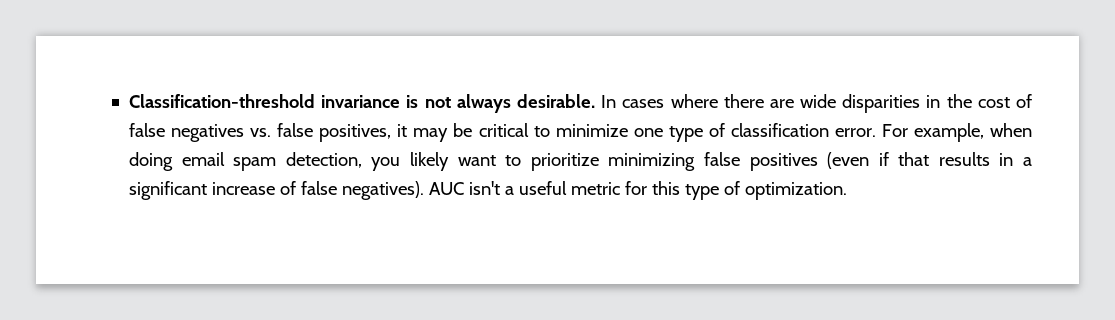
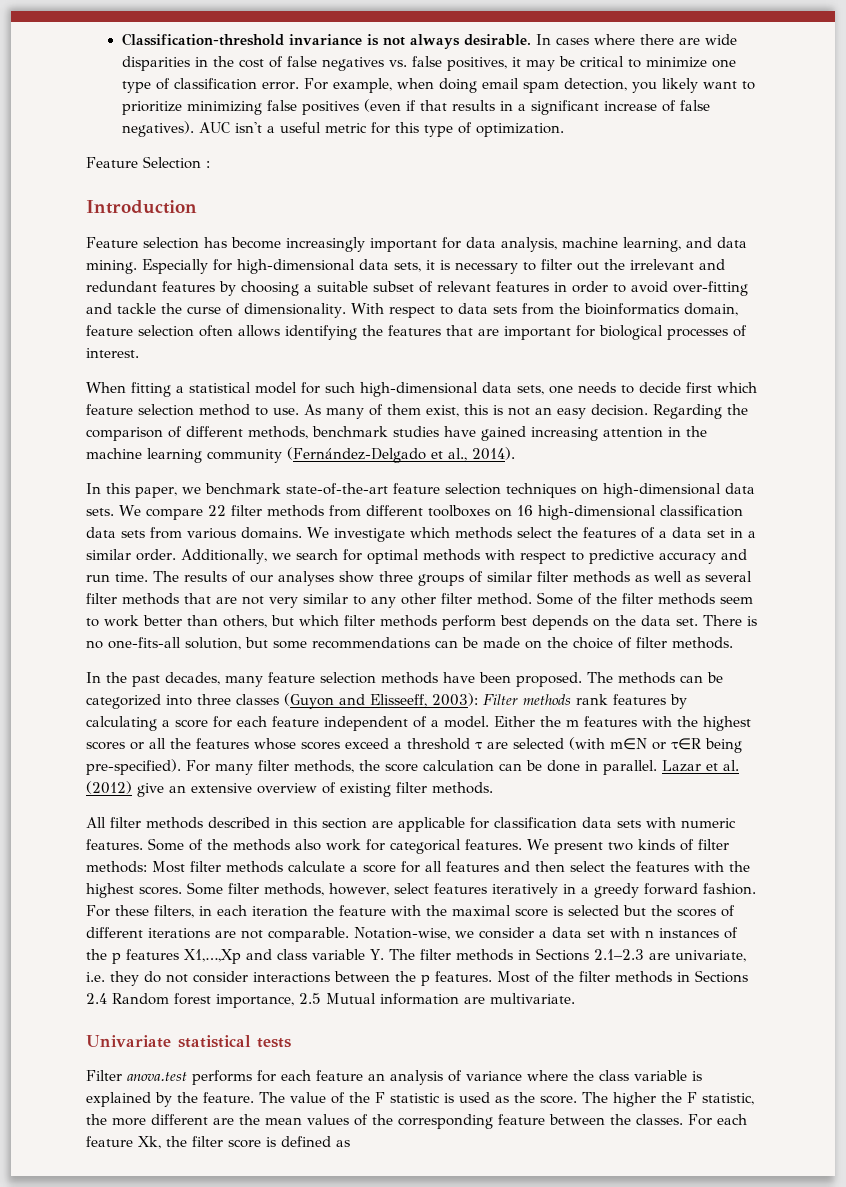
(848, 191) none -> [86,156,210,169] [86,200,197,214] [86,237,747,252] [86,259,725,274] [86,281,748,296] [86,303,738,318] [86,325,747,340] [86,348,139,358] [86,382,757,397] [86,404,748,419] [86,426,707,441] [86,447,515,463] [86,483,755,498] [86,505,743,520] [86,527,756,542] [86,549,747,564] [86,571,752,586] [86,592,753,608] [86,615,757,630] [86,637,733,650] [86,672,723,687] [86,693,687,709] [86,716,751,731] [86,737,742,753] [86,759,739,775] [86,781,493,797] [86,817,736,832] [86,838,729,854] [86,861,750,873] [86,882,756,898] [86,905,735,918] [86,927,738,942] [86,948,746,964] [86,970,748,986] [86,993,575,1008] [86,1035,291,1048] [86,1070,702,1085] [86,1092,754,1107] [86,1114,747,1129] [86,1136,350,1149] // Feature Selection : // Introduction // Feature selection has become increasingly important for data analysis, machine learning, and data mining. Especially for high-dimensional data sets, it is necessary to filter out the irrelevant and redundant features by choosing a suitable subset of relevant features in order to avoid over-fitting and tackle the curse of dimensionality. With respect to data sets from the bioinformatics domain, feature selection often allows identifying the features that are important for biological processes of interest. // When fitting a statistical model for such high-dimensional data sets, one needs to decide first which feature selection method to use. As many of them exist, this is not an easy decision. Regarding the comparison of different methods, benchmark studies have gained increasing attention in the machine learning community (Fernández-Delgado et al., 2014). // In this paper, we benchmark state-of-the-art feature selection techniques on high-dimensional data sets. We compare 22 filter methods from different toolboxes on 16 high-dimensional classification data sets from various domains. We investigate which methods select the features of a data set in a similar order. Additionally, we search for optimal methods with respect to predictive accuracy and run time. The results of our analyses show three groups of similar filter methods as well as several filter methods that are not very similar to any other filter method. Some of the filter methods seem to work better than others, but which filter methods perform best depends on the data set. There is no one-fits-all solution, but some recommendations can be made on the choice of filter methods. // In the past decades, many feature selection methods have been proposed. The methods can be categorized into three classes (Guyon and Elisseeff, 2003): Filter methods rank features by calculating a score for each feature independent of a model. Either the m features with the highest scores or all the features whose scores exceed a threshold τ are selected (with m∈N or τ∈R being pre-specified). For many filter methods, the score calculation can be done in parallel. Lazar et al. (2012) give an extensive overview of existing filter methods. // All filter methods described in this section are applicable for classification data sets with numeric features. Some of the methods also work for categorical features. We present two kinds of filter methods: Most filter methods calculate a score for all features and then select the features with the highest scores. Some filter methods, however, select features iteratively in a greedy forward fashion. For these filters, in each iteration the feature with the maximal score is selected but the scores of different iterations are not comparable. Notation-wise, we consider a data set with n instances of the p features X1,…,Xp and class variable Y. The filter methods in Sections 2.1–2.3 are univariate, i.e. they do not consider interactions between the p features. Most of the filter methods in Sections 2.4 Random forest importance, 2.5 Mutual information are multivariate. // Univariate statistical tests // Filter anova.test performs for each feature an analysis of variance where the class variable is explained by the feature. The value of the F statistic is used as the score. The higher the F statistic, the more different are the mean values of the corresponding feature between the classes. For each feature Xk, the filter score is defined as

